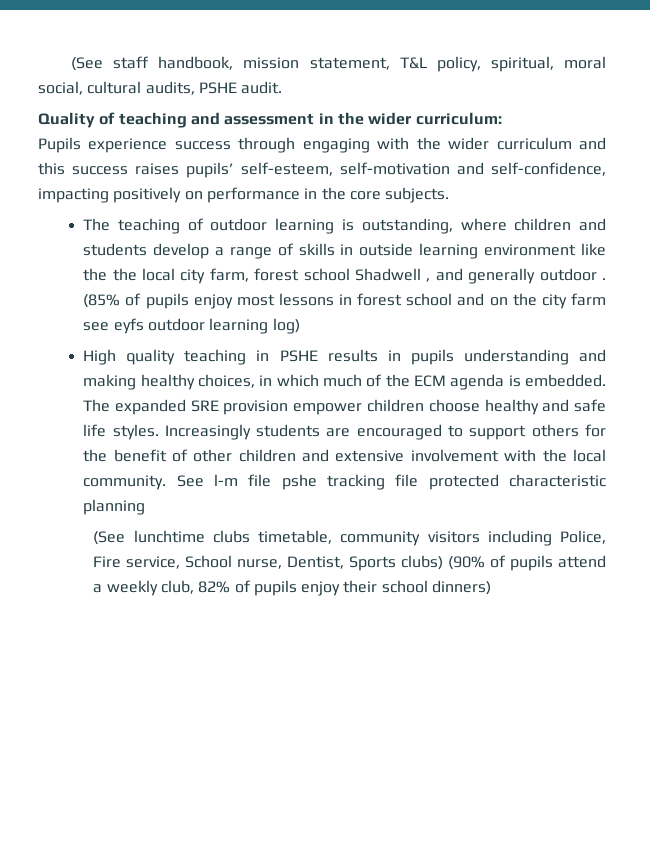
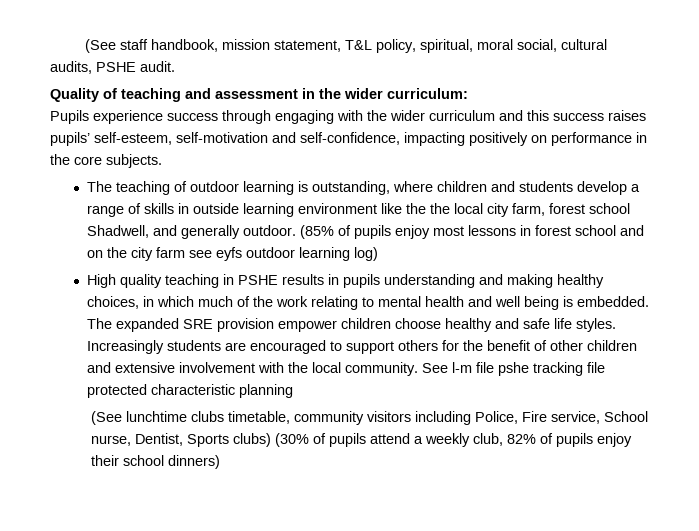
[355,268,606,284] Shadwell , and generally outdoor . -> [86,225,296,239] Shadwell, and generally outdoor.
[413,374,505,390] ECM agenda -> [275,296,559,310] work relating to mental health and well being
[448,556,486,570] (90% -> [275,433,310,447] (30%

